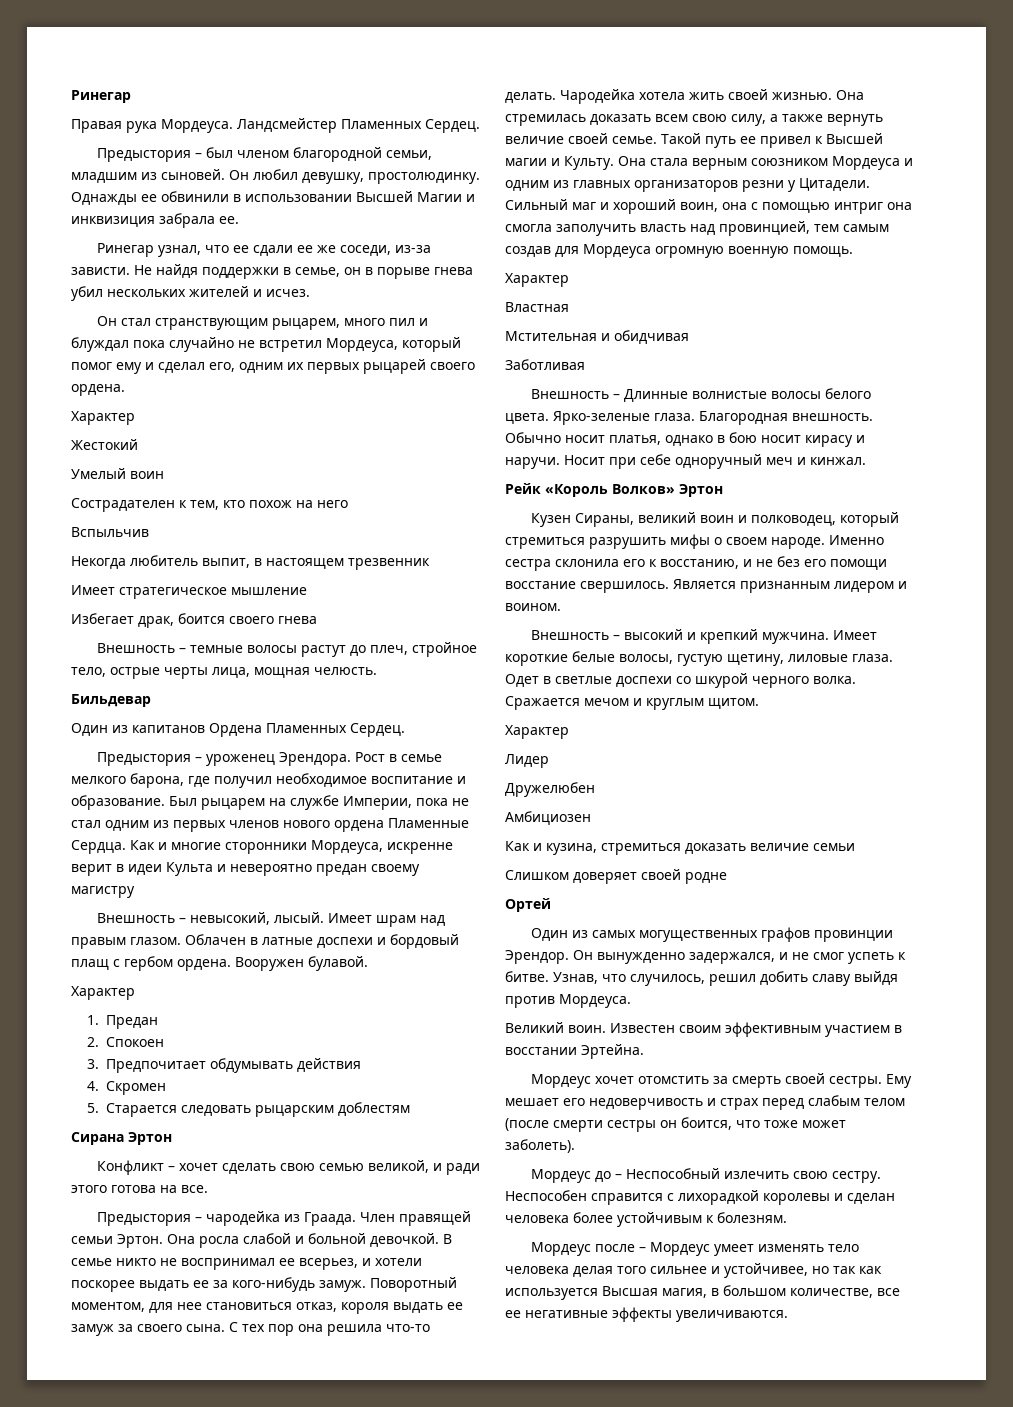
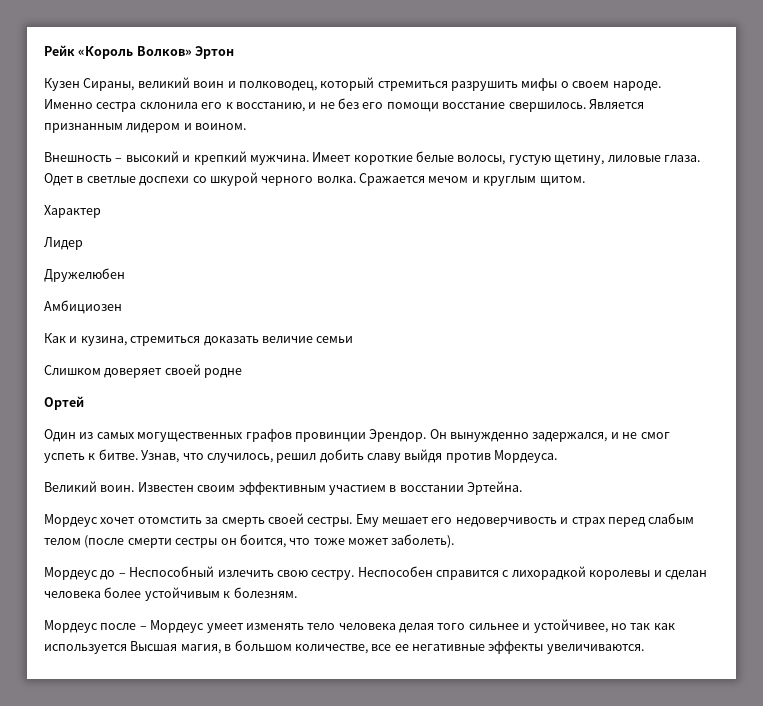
[71,90,131,103] [71,118,480,133] [96,147,432,162] [71,169,480,184] [71,191,475,205] [71,213,239,228] [96,243,431,257] [71,264,473,279] [71,286,310,301] [96,316,428,330] [71,337,461,352] [71,359,475,374] [71,384,125,396] [71,411,135,425] [71,439,138,450] [71,468,164,479] [71,498,348,512] [71,527,149,537] [71,555,430,570] [71,585,307,599] [71,613,317,628] [96,642,477,657] [71,667,377,679] [71,694,151,707] [71,723,405,737] [96,752,442,766] [71,773,466,788] [71,795,469,810] [71,818,469,832] [71,840,453,854] [71,862,420,876] [71,886,135,898] [96,912,445,927] [71,934,459,949] [71,956,368,971] [71,986,135,1000] [87,1015,159,1029] [87,1037,165,1047] [87,1058,362,1073] [87,1081,167,1095] [87,1102,411,1117] [71,1132,172,1145] [96,1160,480,1175] [71,1185,208,1193] [96,1211,471,1226] [71,1233,452,1248] [71,1258,422,1270] [71,1277,457,1292] [71,1302,463,1314] [71,1322,430,1336] [505,89,864,104] [505,114,883,126] [505,133,883,148] [505,156,913,170] [505,178,870,192] [505,199,912,214] [505,221,889,236] [505,244,853,258] [505,273,569,287] [505,302,569,312] [505,330,689,344] [505,359,585,370] [530,388,871,402] [505,411,873,425] [505,432,865,447] [505,454,866,469] Ринегар // Правая рука Мордеуса. Ландсмейстер Пламенных Сердец. // Предыстория – был членом благородной семьи, младшим из сыновей. Он любил девушку, простолюдинку. Однажды ее обвинили в использовании Высшей Магии и инквизиция забрала ее. // Ринегар узнал, что ее сдали ее же соседи, из-за зависти. Не найдя поддержки в семье, он в порыве гнева убил нескольких жителей и исчез. // Он стал странствующим рыцарем, много пил и блуждал пока случайно не встретил Мордеуса, который помог ему и сделал его, одним их первых рыцарей своего ордена. // Характер // Жестокий // Умелый воин // Сострадателен к тем, кто похож на него // Вспыльчив // Некогда любитель выпит, в настоящем трезвенник // Имеет стратегическое мышление // Избегает драк, боится своего гнева // Внешность – темные волосы растут до плеч, стройное тело, острые черты лица, мощная челюсть. // Бильдевар // Один из капитанов Ордена Пламенных Сердец. // Предыстория – уроженец Эрендора. Рост в семье мелкого барона, где получил необходимое воспитание и образование. Был рыцарем на службе Империи, пока не стал одним из первых членов нового ордена Пламенные Сердца. Как и многие сторонники Мордеуса, искренне верит в идеи Культа и невероятно предан своему магистру // Внешность – невысокий, лысый. Имеет шрам над правым глазом. Облачен в латные доспехи и бордовый плащ с гербом ордена. Вооружен булавой. // Характер // 1. Предан // 2. Спокоен // 3. Предпочитает обдумывать действия // 4. Скромен // 5. Старается следовать рыцарским доблестям // Сирана Эртон // Конфликт – хочет сделать свою семью великой, и ради этого готова на все. // Предыстория – чародейка из Граада. Член правящей семьи Эртон. Она росла слабой и больной девочкой. В семье никто не воспринимал ее всерьез, и хотели поскорее выдать ее за кого-нибудь замуж. Поворотный моментом, для нее становиться отказ, короля выдать ее замуж за своего сына. С тех пор она решила что-то делать. Чародейка хотела жить своей жизнью. Она стремилась доказать всем свою силу, а также вернуть величие своей семье. Такой путь ее привел к Высшей магии и Культу. Она стала верным союзником Мордеуса и одним из главных организаторов резни у Цитадели. Сильный маг и хороший воин, она с помощью интриг она смогла заполучить власть над провинцией, тем самым создав для Мордеуса огромную военную помощь. // Характер // Властная // Мстительная и обидчивая // Заботливая // Внешность – Длинные волнистые волосы белого цвета. Ярко-зеленые глаза. Благородная внешность. Обычно носит платья, однако в бою носит кирасу и наручи. Носит при себе одноручный меч и кинжал. // -> (44, 50) none

